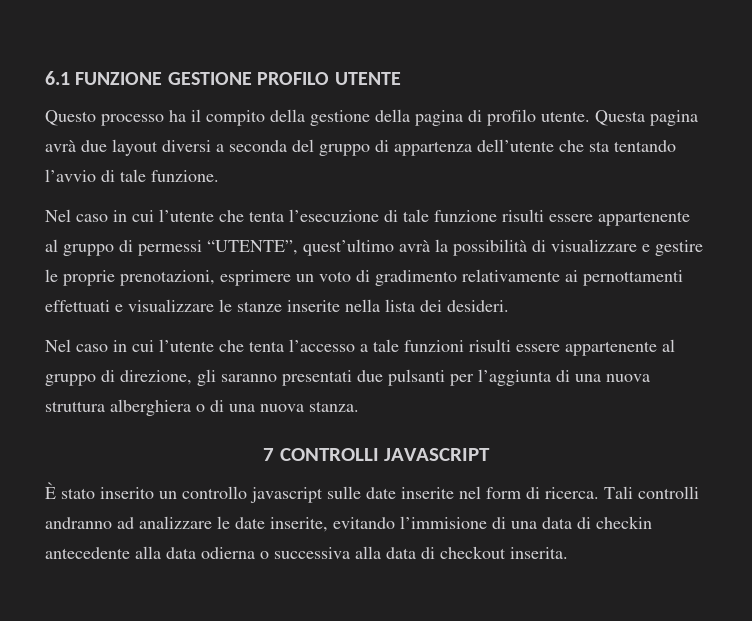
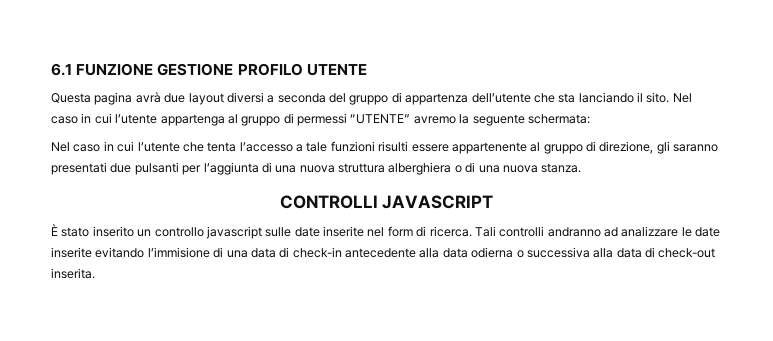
[45,109,590,126] Questo processo ha il compito della gestione della pagina di profilo utente. -> (367, 70) none
[614,140,676,152] [45,169,219,182] [45,209,690,226] [45,239,703,256] [45,269,683,286] [45,299,509,312] tentando l’avvio di tale funzione. // Nel caso in cui l’utente che tenta l’esecuzione di tale funzione risulti essere appartenente al gruppo di permessi “UTENTE”, quest’ultimo avrà la possibilità di visualizzare e gestire le proprie prenotazioni, esprimere un voto di gradimento relativamente ai pernottamenti effettuati e visualizzare le stanze inserite nella lista dei desideri. -> [578,92,692,103] [51,113,590,126] lanciando il sito. Nel caso in cui l’utente appartenga al gruppo di permessi “UTENTE” avremo la seguente schermata:
[262,448,274,461] 7 -> (582, 168) none
[270,517,328,532] inserite, -> [51,247,92,258] inserite
[596,516,652,529] checkin -> [292,247,342,258] check-in
[440,546,506,559] checkout -> [658,248,716,258] check-out

